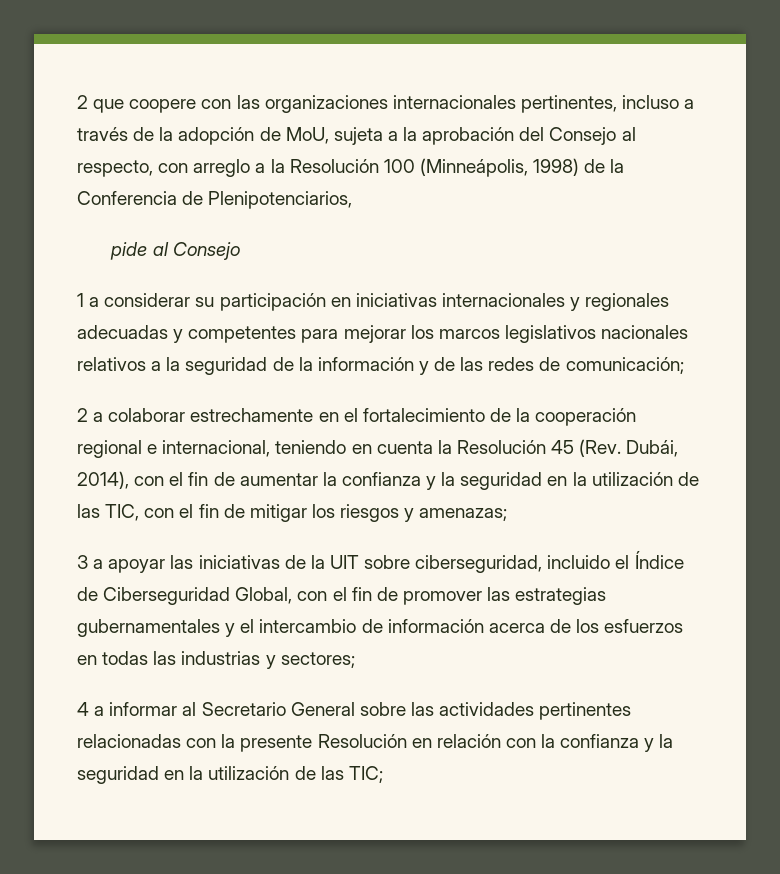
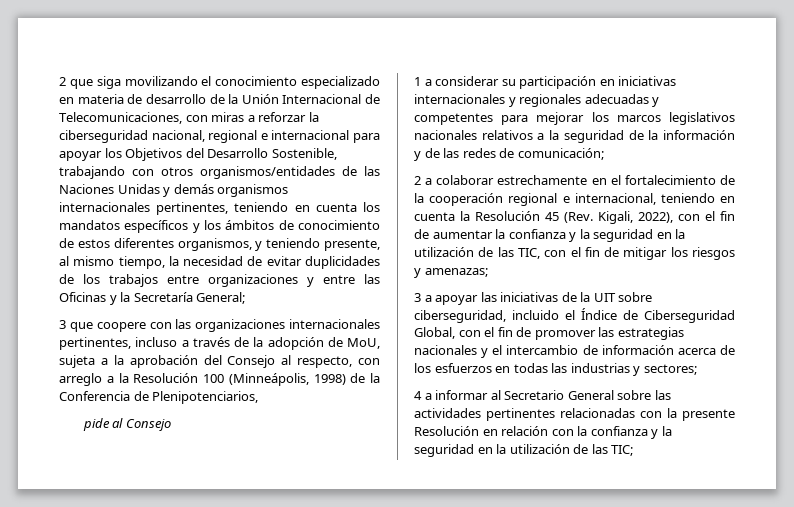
(125, 106) none -> [96,76,380,89] [59,94,380,104] [59,112,319,124] [59,130,380,143] [59,148,337,161] [59,166,380,179] [59,184,289,197] [59,202,380,215] [59,220,380,233] [59,238,380,251] [59,256,380,269] [59,274,380,287] [59,292,246,305] [59,320,93,332] siga movilizando el conocimiento especializado en materia de desarrollo de la Unión Internacional de Telecomunicaciones, con miras a reforzar la ciberseguridad nacional, regional e internacional para apoyar los Objetivos del Desarrollo Sostenible, trabajando con otros organismos/entidades de las Naciones Unidas y demás organismos internacionales pertinentes, teniendo en cuenta los mandatos específicos y los ámbitos de conocimiento de estos diferentes organismos, y teniendo presente, al mismo tiempo, la necesidad de evitar duplicidades de los trabajos entre organizaciones y entre las Oficinas y la Secretaría General; // 3 que
[626,440,679,457] [77,471,129,489] Dubái, 2014), -> [598,211,673,224] Kigali, 2022),
[77,619,220,637] gubernamentales -> [414,345,477,355] nacionales

